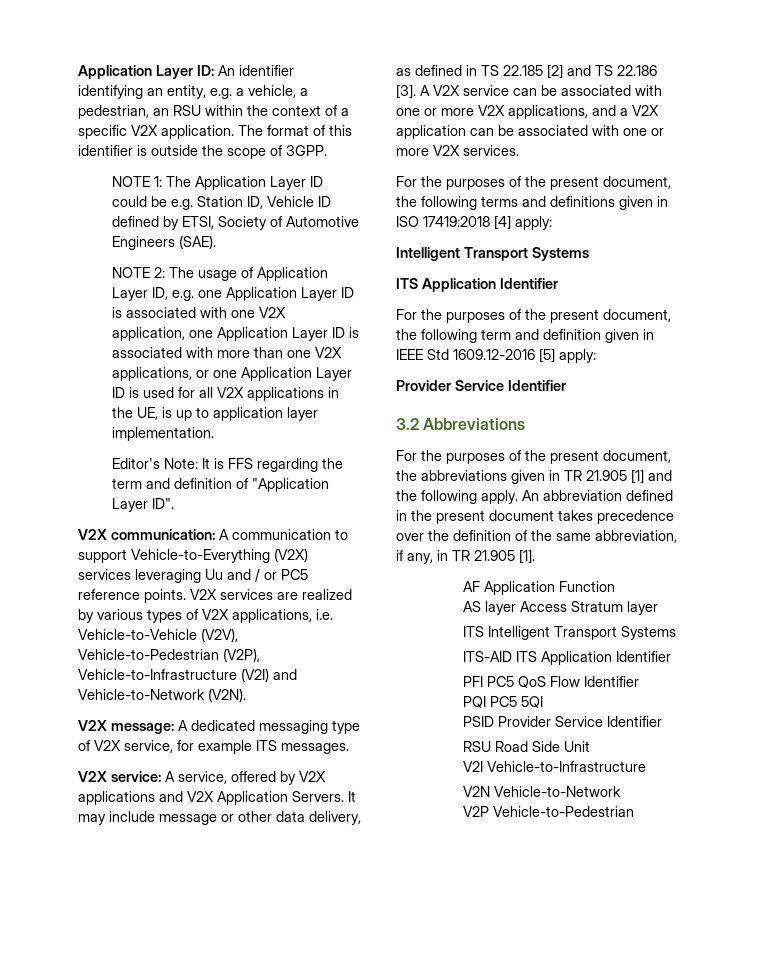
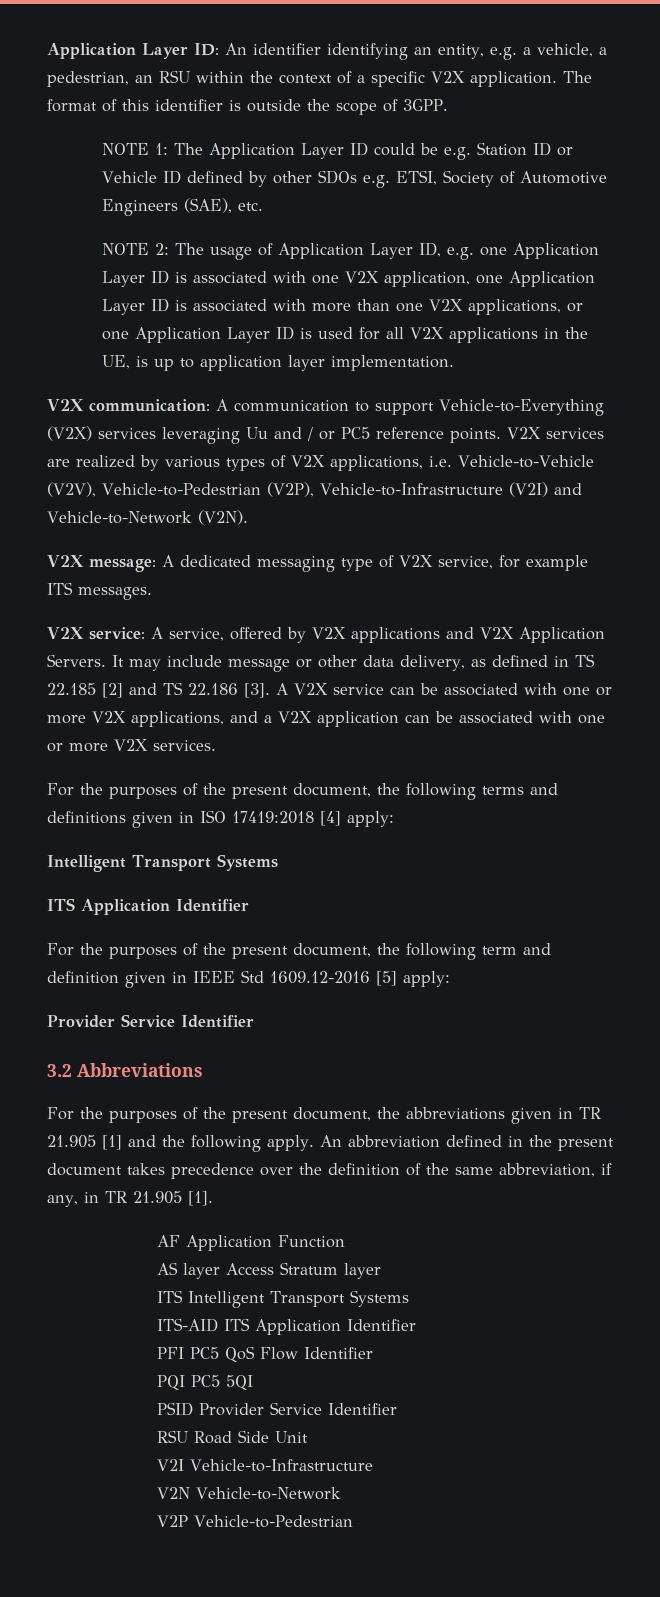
[246,196,263,209] ID, -> [532,142,573,156] ID or
(179, 223) none -> [272,170,390,188] other SDOs e.g.
[178,235,216,249] (SAE). -> [183,198,263,213] (SAE), etc.
[111,458,343,472] [111,478,329,492] [111,498,174,512] // Editor's Note: It is FFS regarding the term and definition of "Application Layer ID". -> (454, 363) none

